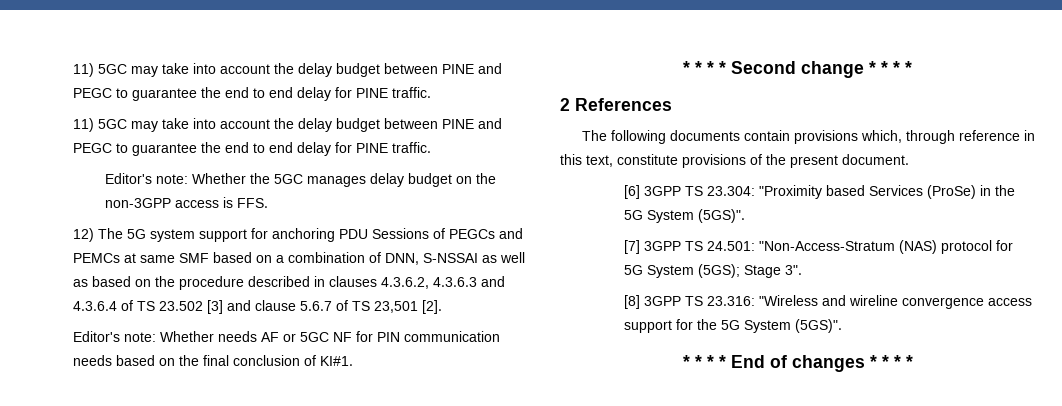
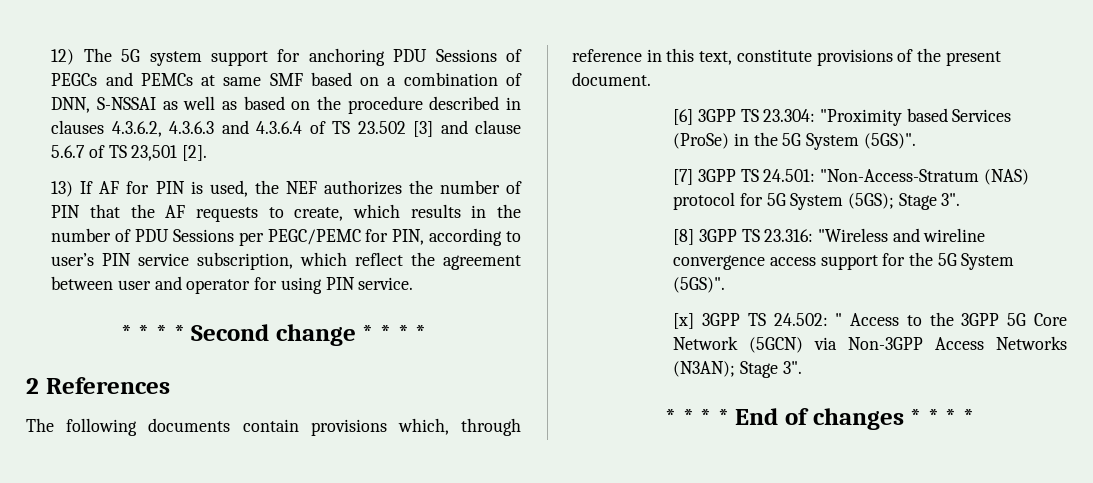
[73,63,503,77] [73,87,432,101] [73,118,503,132] [73,142,432,156] [105,173,497,187] [105,197,269,208] 11) 5GC may take into account the delay budget between PINE and PEGC to guarantee the end to end delay for PINE traffic. // 11) 5GC may take into account the delay budget between PINE and PEGC to guarantee the end to end delay for PINE traffic. // Editor's note: Whether the 5GC manages delay budget on the non-3GPP access is FFS. // -> (51, 57) none
[73,331,501,342] [73,355,354,366] Editor's note: Whether needs AF or 5GC NF for PIN communication needs based on the final conclusion of KI#1. -> [51,180,522,197] [51,204,521,222] [51,228,521,246] [51,252,521,270] [51,276,414,294] 13) If AF for PIN is used, the NEF authorizes the number of PIN that the AF requests to create, which results in the number of PDU Sessions per PEGC/PEMC for PIN, according to user’s PIN service subscription, which reflect the agreement between user and operator for using PIN service.
(843, 326) none -> [673,312,1067,329] [673,336,1067,353] [673,361,802,378] // [x] 3GPP TS 24.502: " Access to the 3GPP 5G Core Network (5GCN) via Non-3GPP Access Networks (N3AN); Stage 3".

